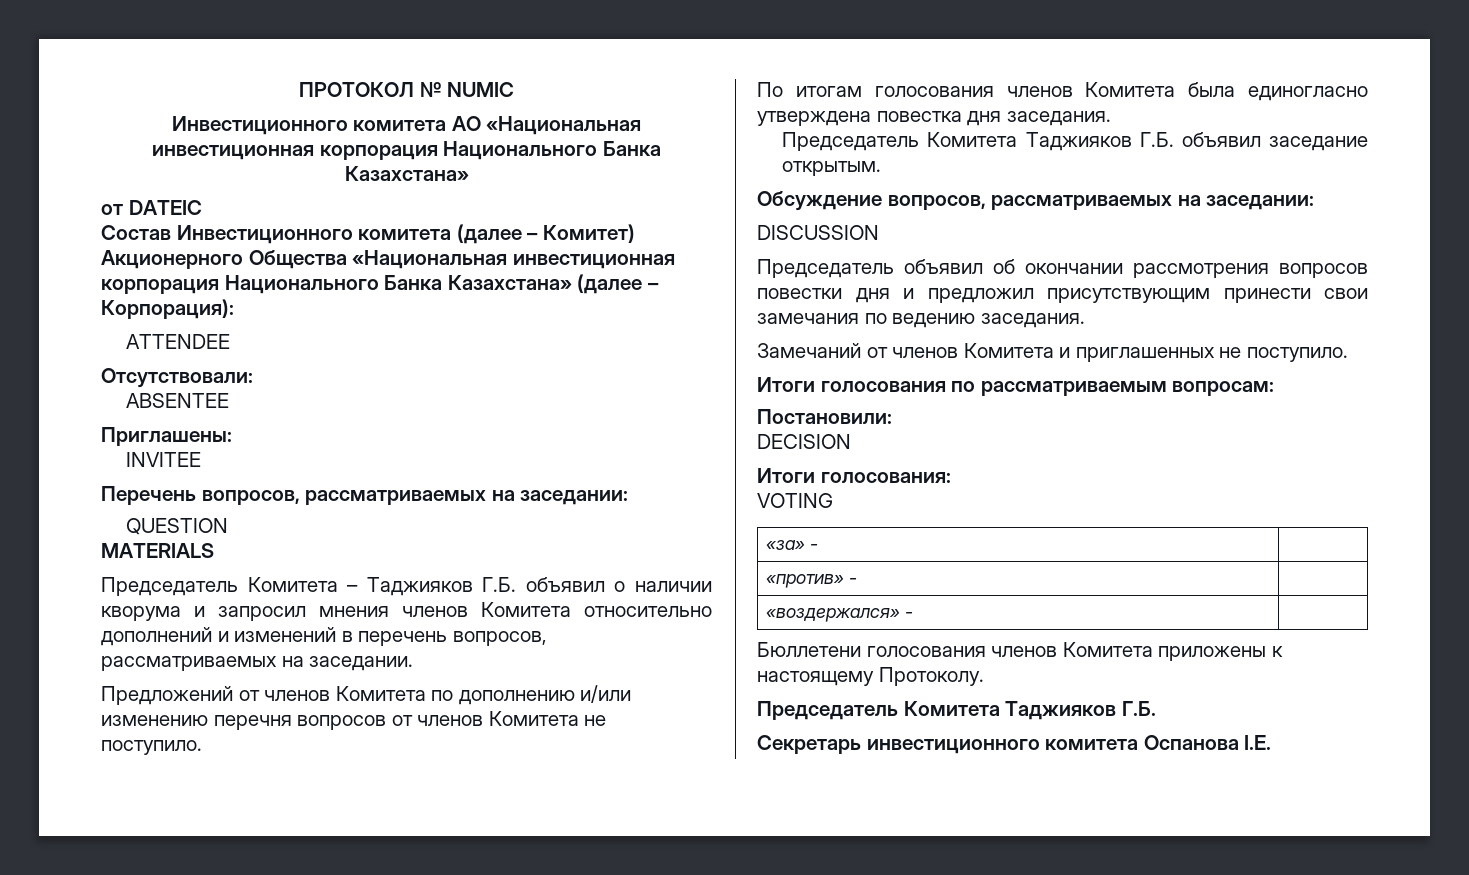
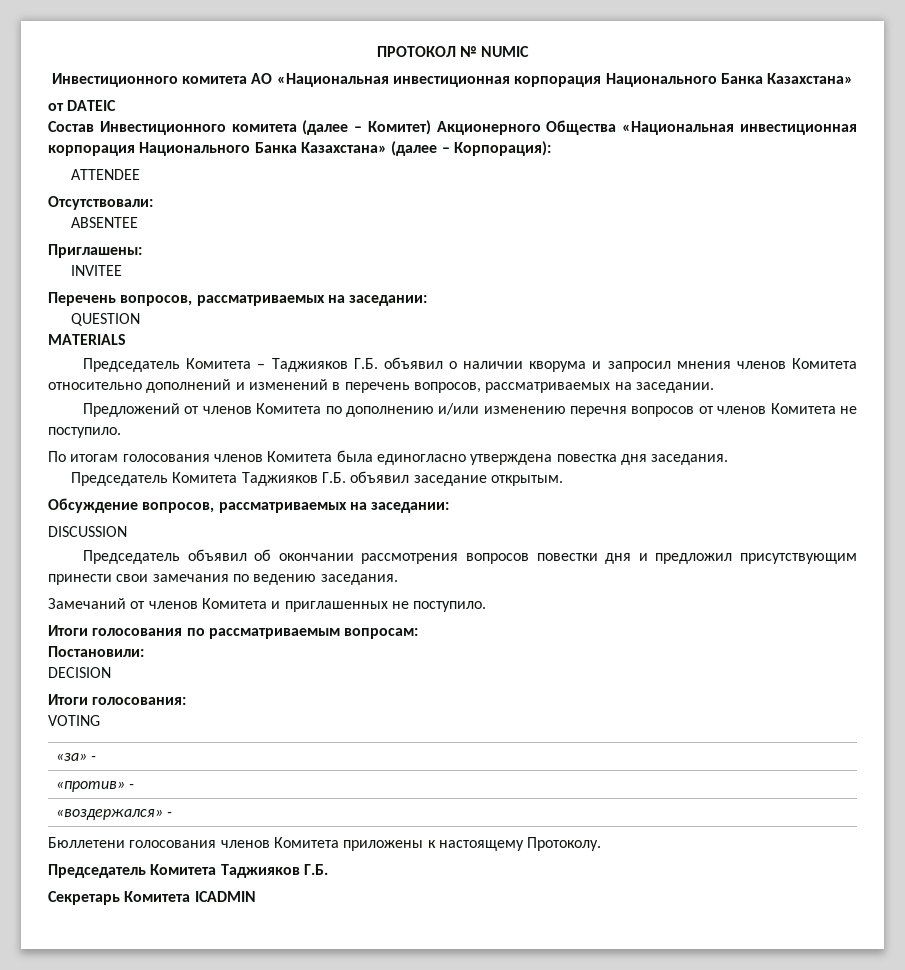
[866,735,1272,754] инвестиционного комитета Оспанова I.Е. -> [124,891,256,902] Комитета ICADMIN

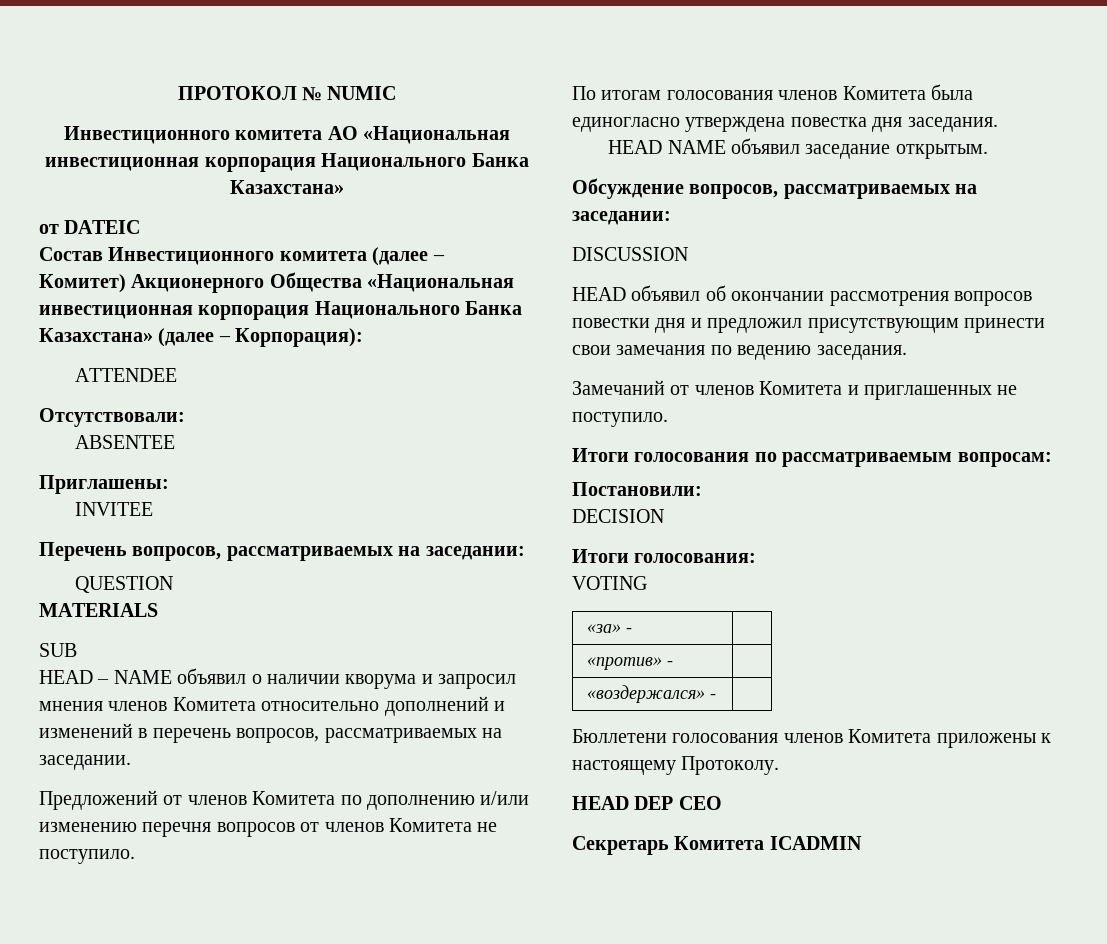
[83,358,378,372] Председатель Комитета – Таджияков Г.Б. -> [39,643,77,657] [39,670,172,684] SUB // HEAD – NAME
[70,472,346,486] Председатель Комитета Таджияков Г.Б. -> [608,140,726,154] HEAD NAME
[83,550,181,564] Председатель -> [572,287,626,301] HEAD
[48,864,328,878] Председатель Комитета Таджияков Г.Б. -> [572,796,722,810] HEAD DEP CEO

